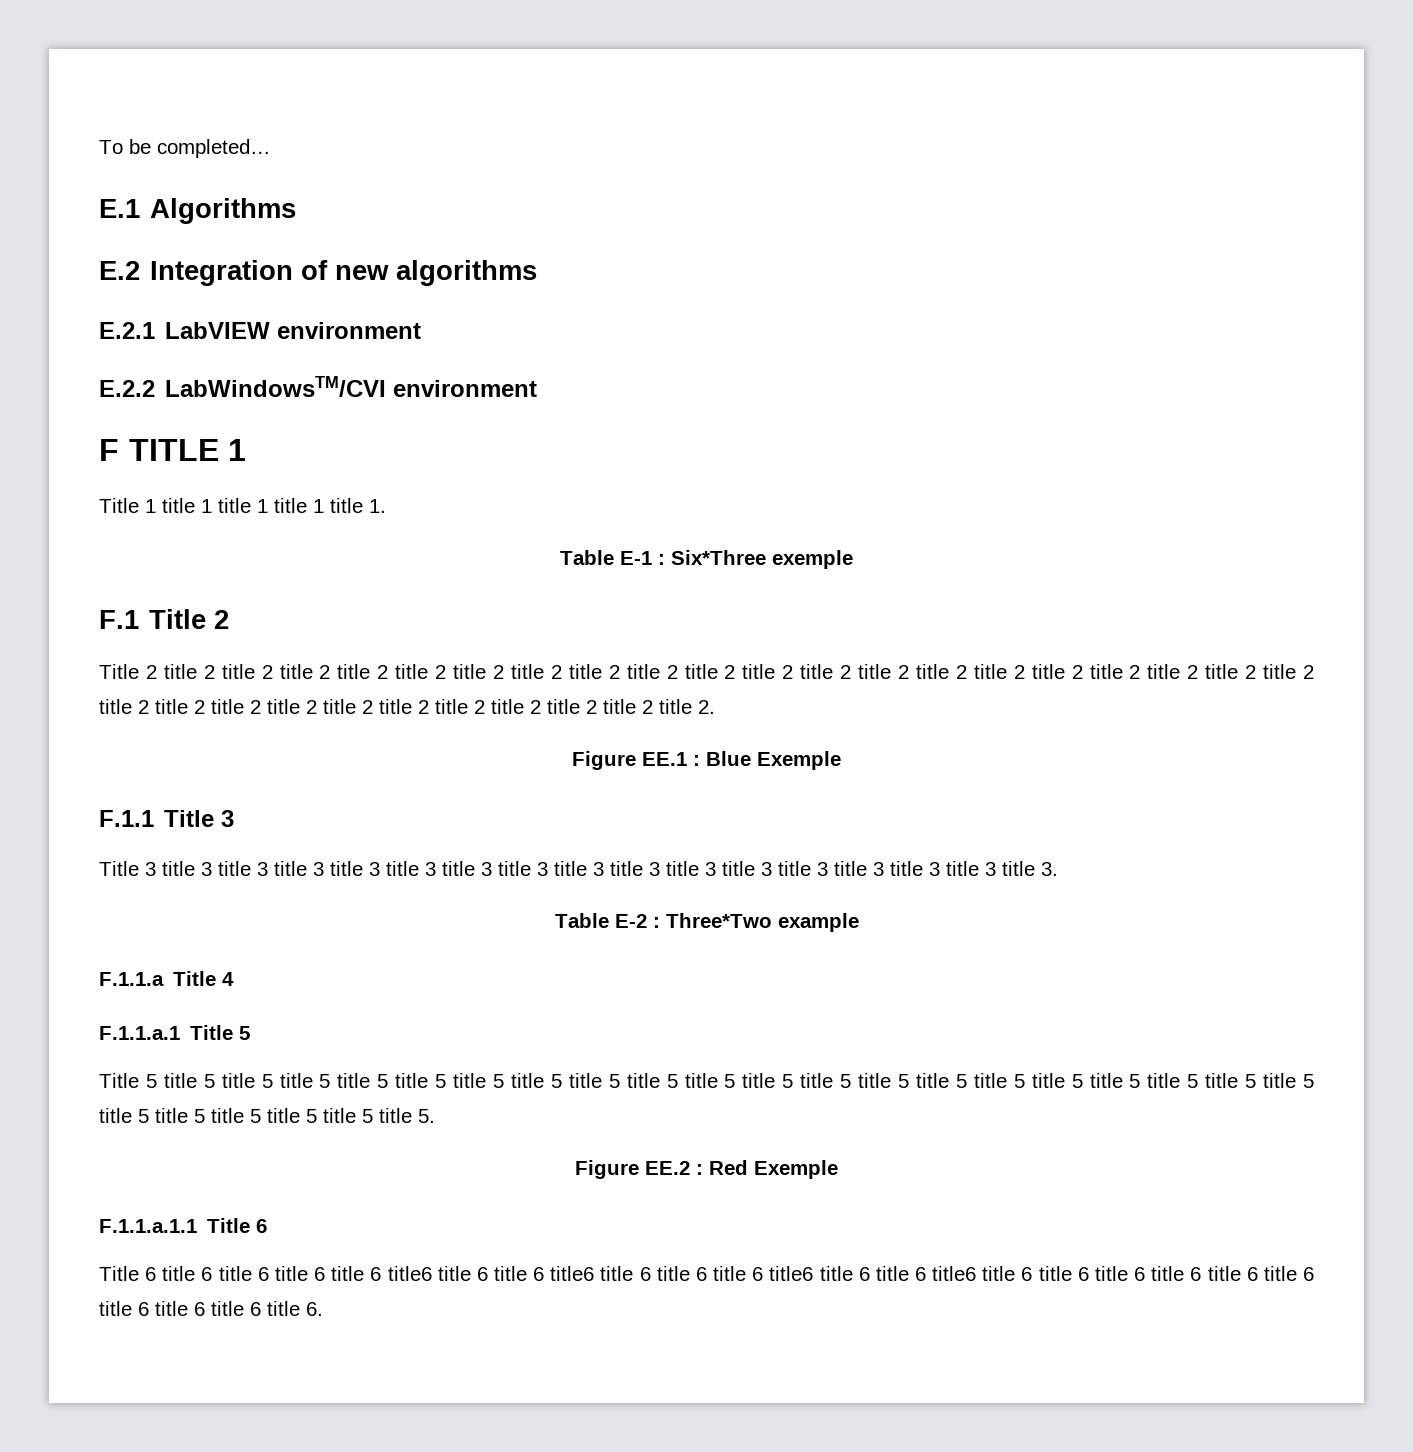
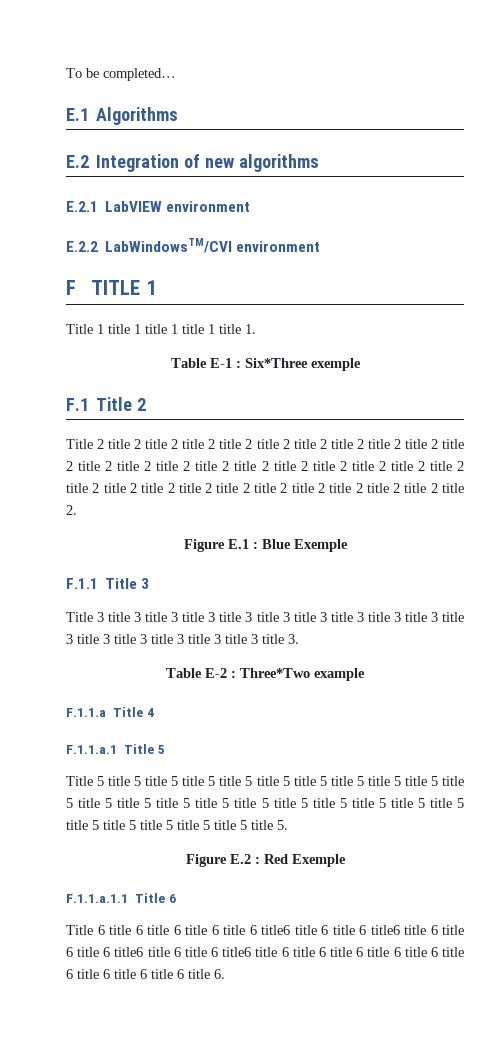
[642,752,687,766] EE.1 -> [227,539,249,549] E.1
[645,1161,690,1175] EE.2 -> [229,854,251,864] E.2

